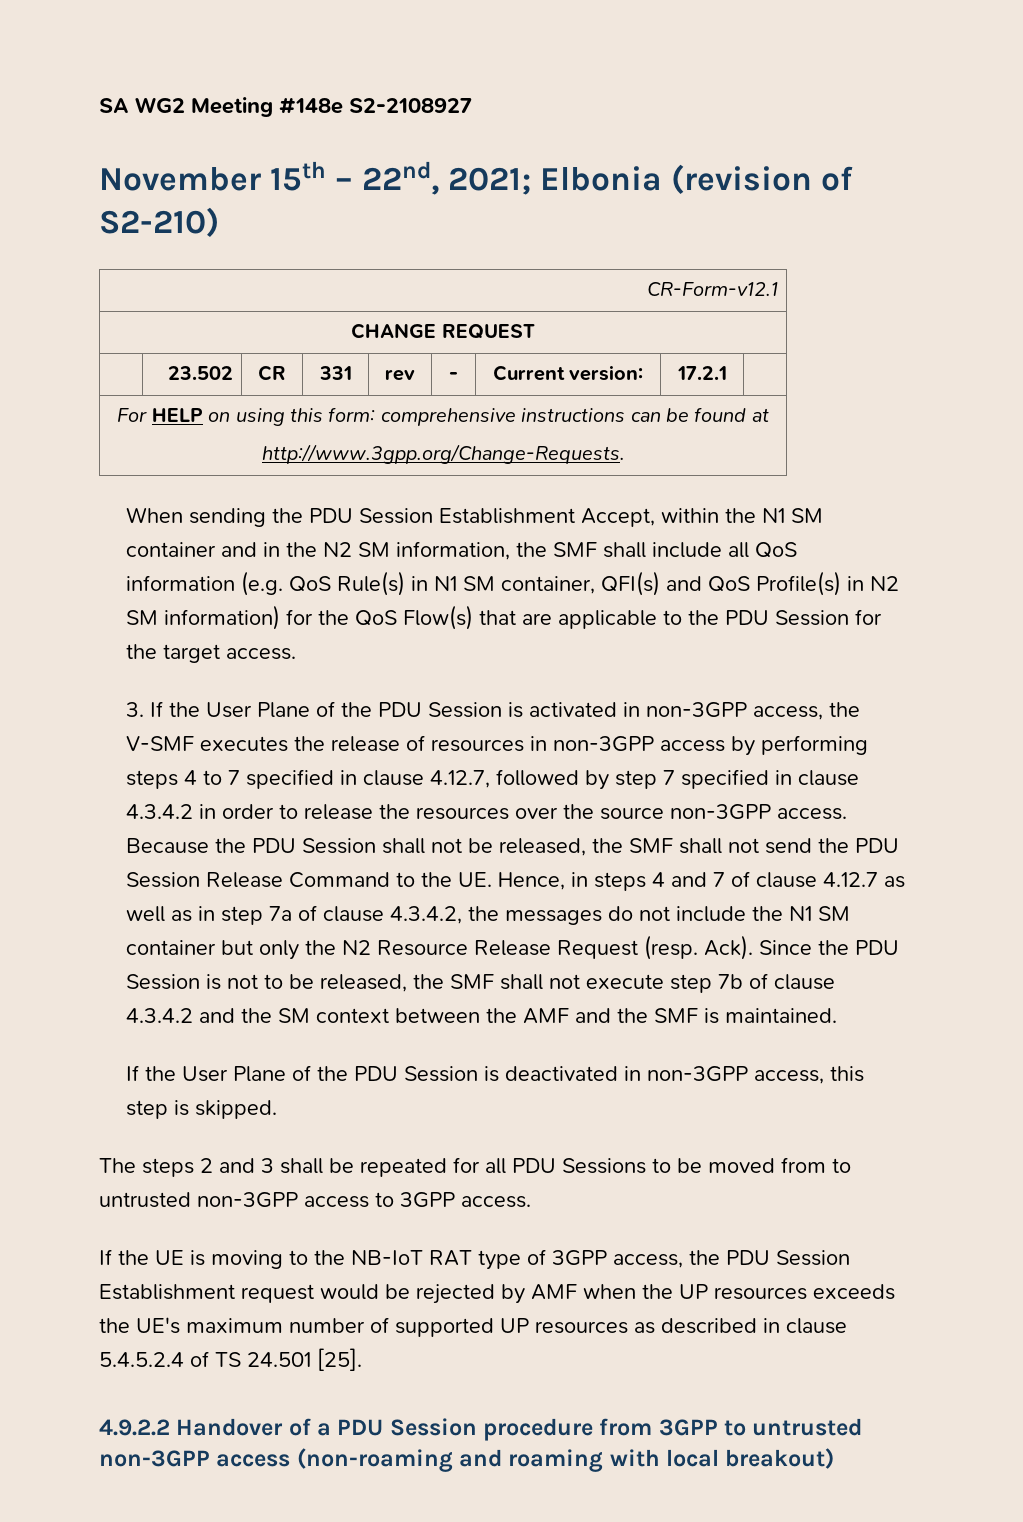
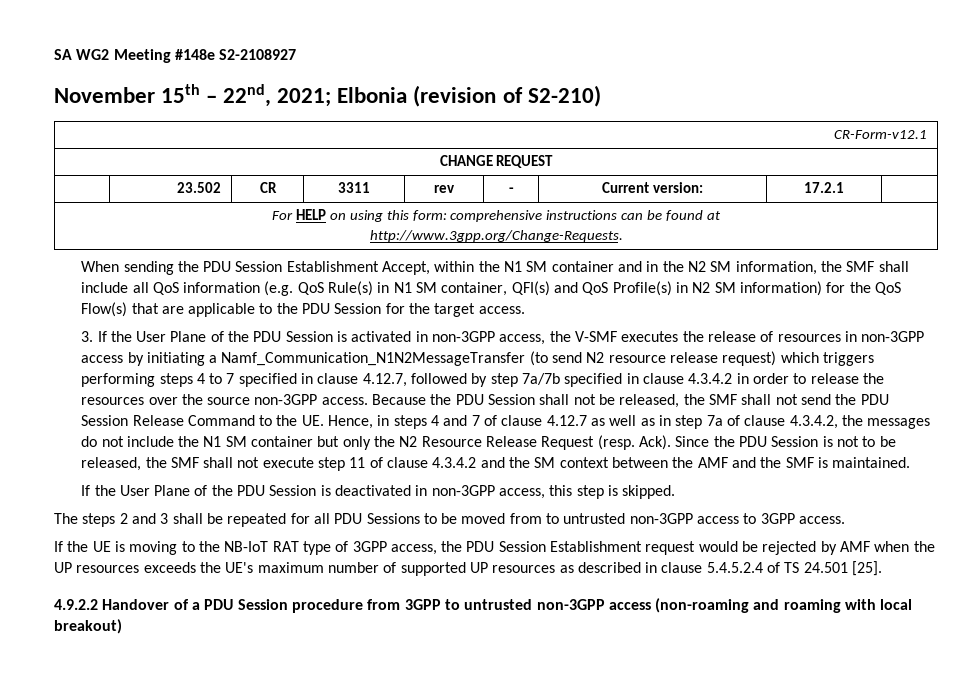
[318,366,352,380] 331 -> [338,182,370,193] 3311
(756, 746) none -> [146,351,875,366] initiating a Namf_Communication_N1N2MessageTransfer (to send N2 resource release request) which triggers
[663,770,676,785] 7 -> [522,373,561,385] 7a/7b
[718,974,744,989] 7b -> [349,457,366,468] 11

